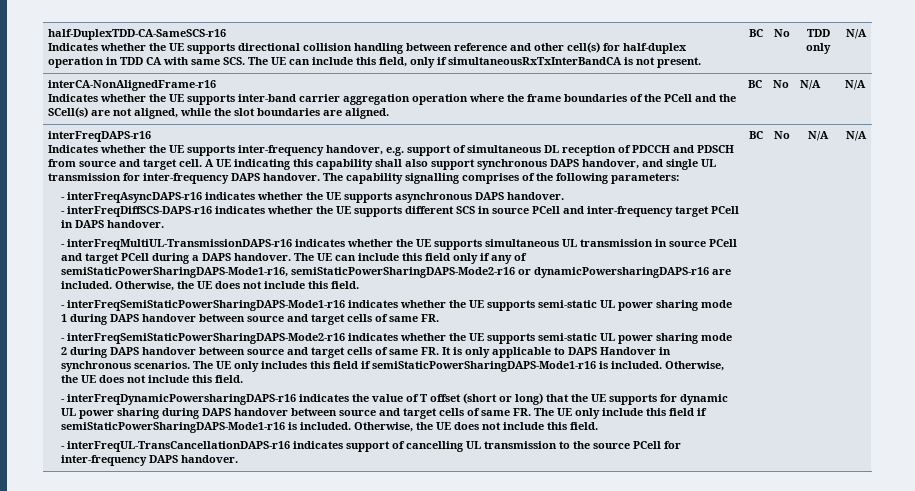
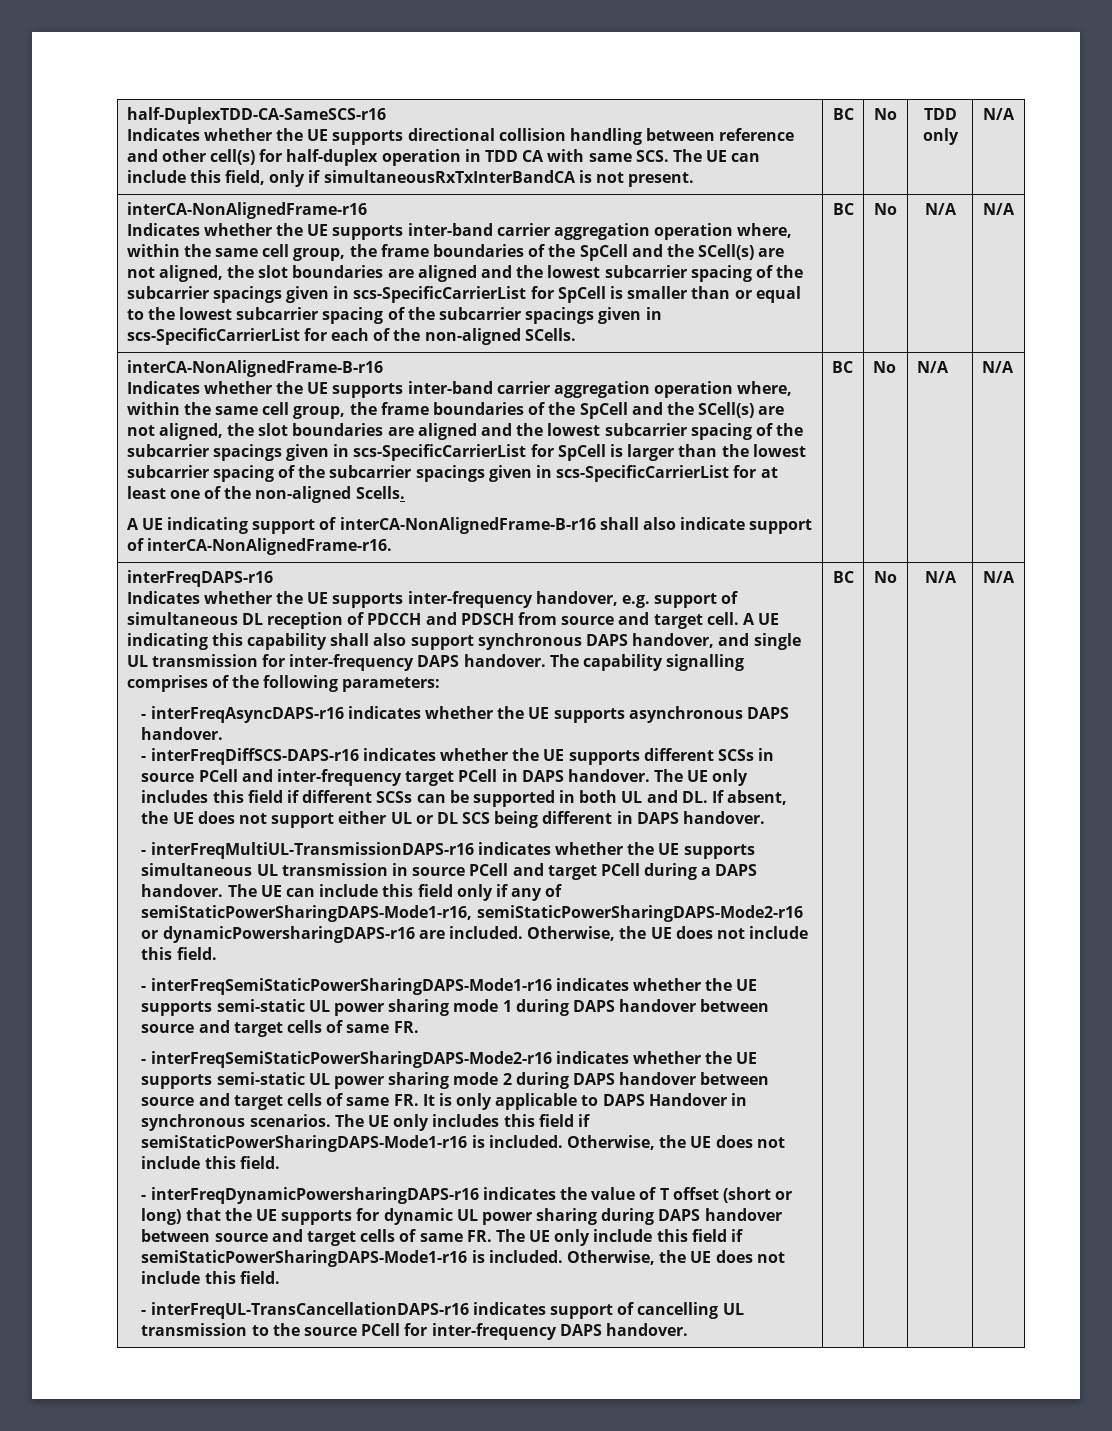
[468,94,736,102] [47,107,389,119] where the frame boundaries of the PCell and the SCell(s) are not aligned, while the slot boundaries are aligned. -> [737,223,793,238] [126,244,785,261] [126,265,804,282] [126,286,801,303] [126,307,662,324] [126,328,576,345] [832,203,854,215] [874,203,897,215] [924,203,957,215] [983,203,1015,215] [126,360,383,377] [126,381,793,398] [126,402,785,419] [126,423,804,440] [126,444,806,461] [126,465,778,482] [126,486,405,503] [126,517,813,534] [126,538,392,555] where, within the same cell group, the frame boundaries of the SpCell and the SCell(s) are not aligned, the slot boundaries are aligned and the lowest subcarrier spacing of the subcarrier spacings given in scs-SpecificCarrierList for SpCell is smaller than or equal to the lowest subcarrier spacing of the subcarrier spacings given in scs-SpecificCarrierList for each of the non-aligned SCells. | BC | No | N/A | N/A // interCA-NonAlignedFrame-B-r16 // Indicates whether the UE supports inter-band carrier aggregation operation where, within the same cell group, the frame boundaries of the SpCell and the SCell(s) are not aligned, the slot boundaries are aligned and the lowest subcarrier spacing of the subcarrier spacings given in scs-SpecificCarrierList for SpCell is larger than the lowest subcarrier spacing of the subcarrier spacings given in scs-SpecificCarrierList for at least one of the non-aligned Scells. // A UE indicating support of interCA-NonAlignedFrame-B-r16 shall also indicate support of interCA-NonAlignedFrame-r16.
[455,206,475,214] SCS -> [717,749,754,761] SCSs
(164, 224) none -> [654,769,749,786] [141,790,788,807] [141,811,766,828] The UE only includes this field if different SCSs can be supported in both UL and DL. If absent, the UE does not support either UL or DL SCS being different in DAPS handover.

